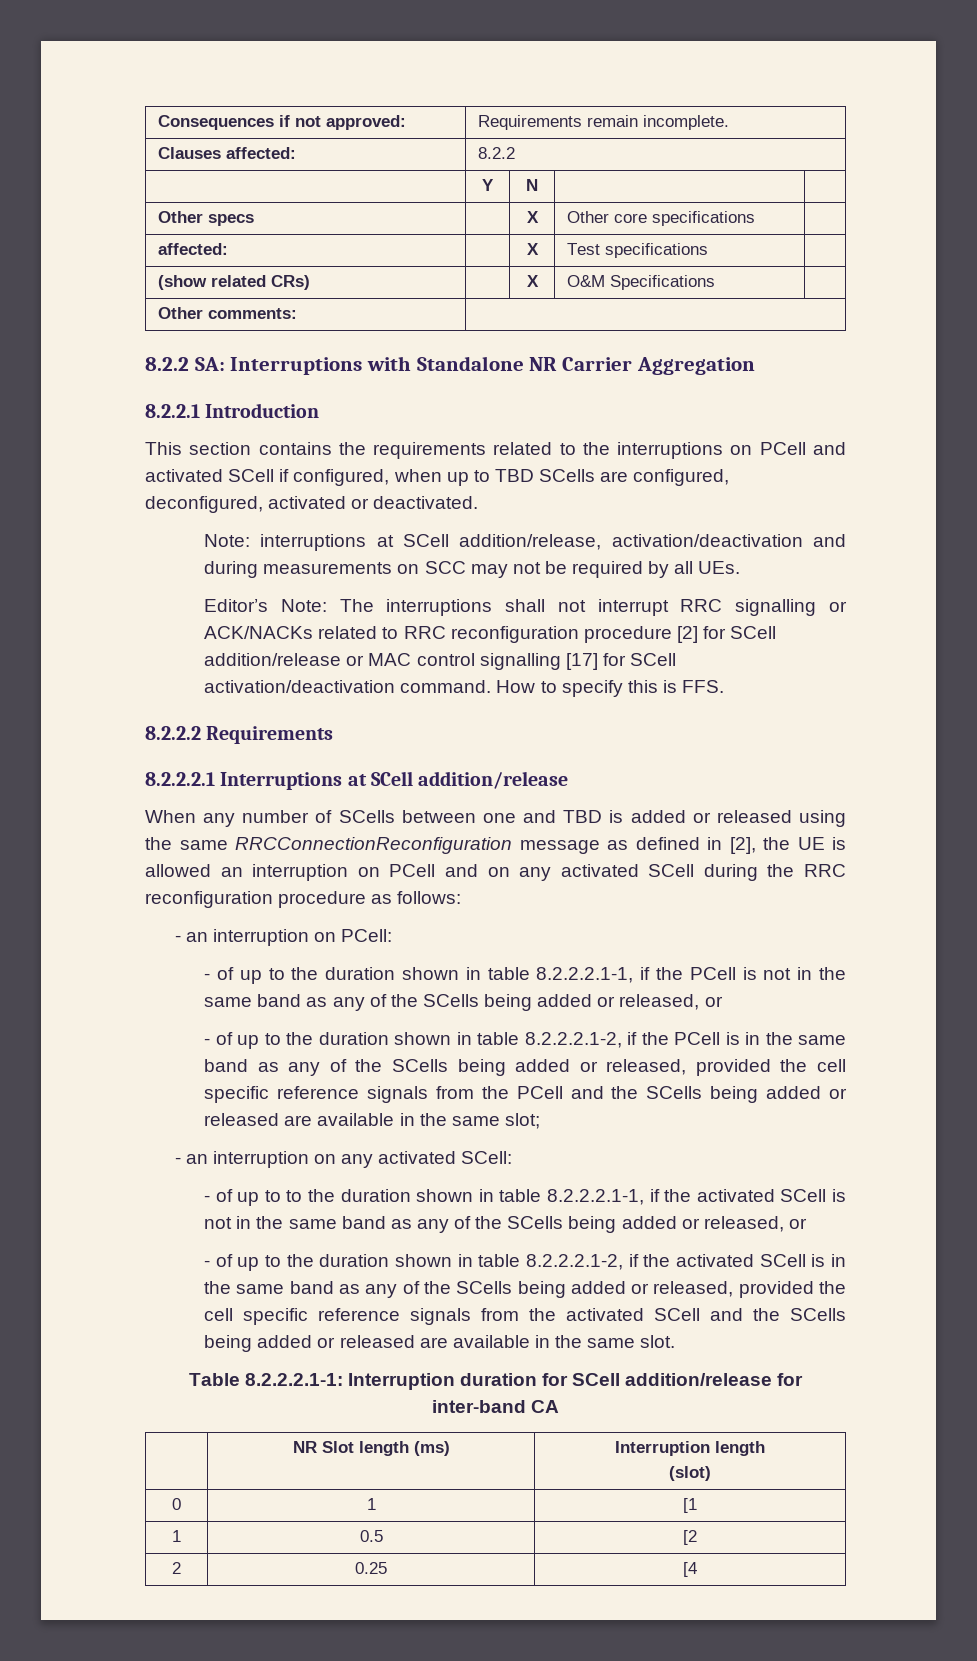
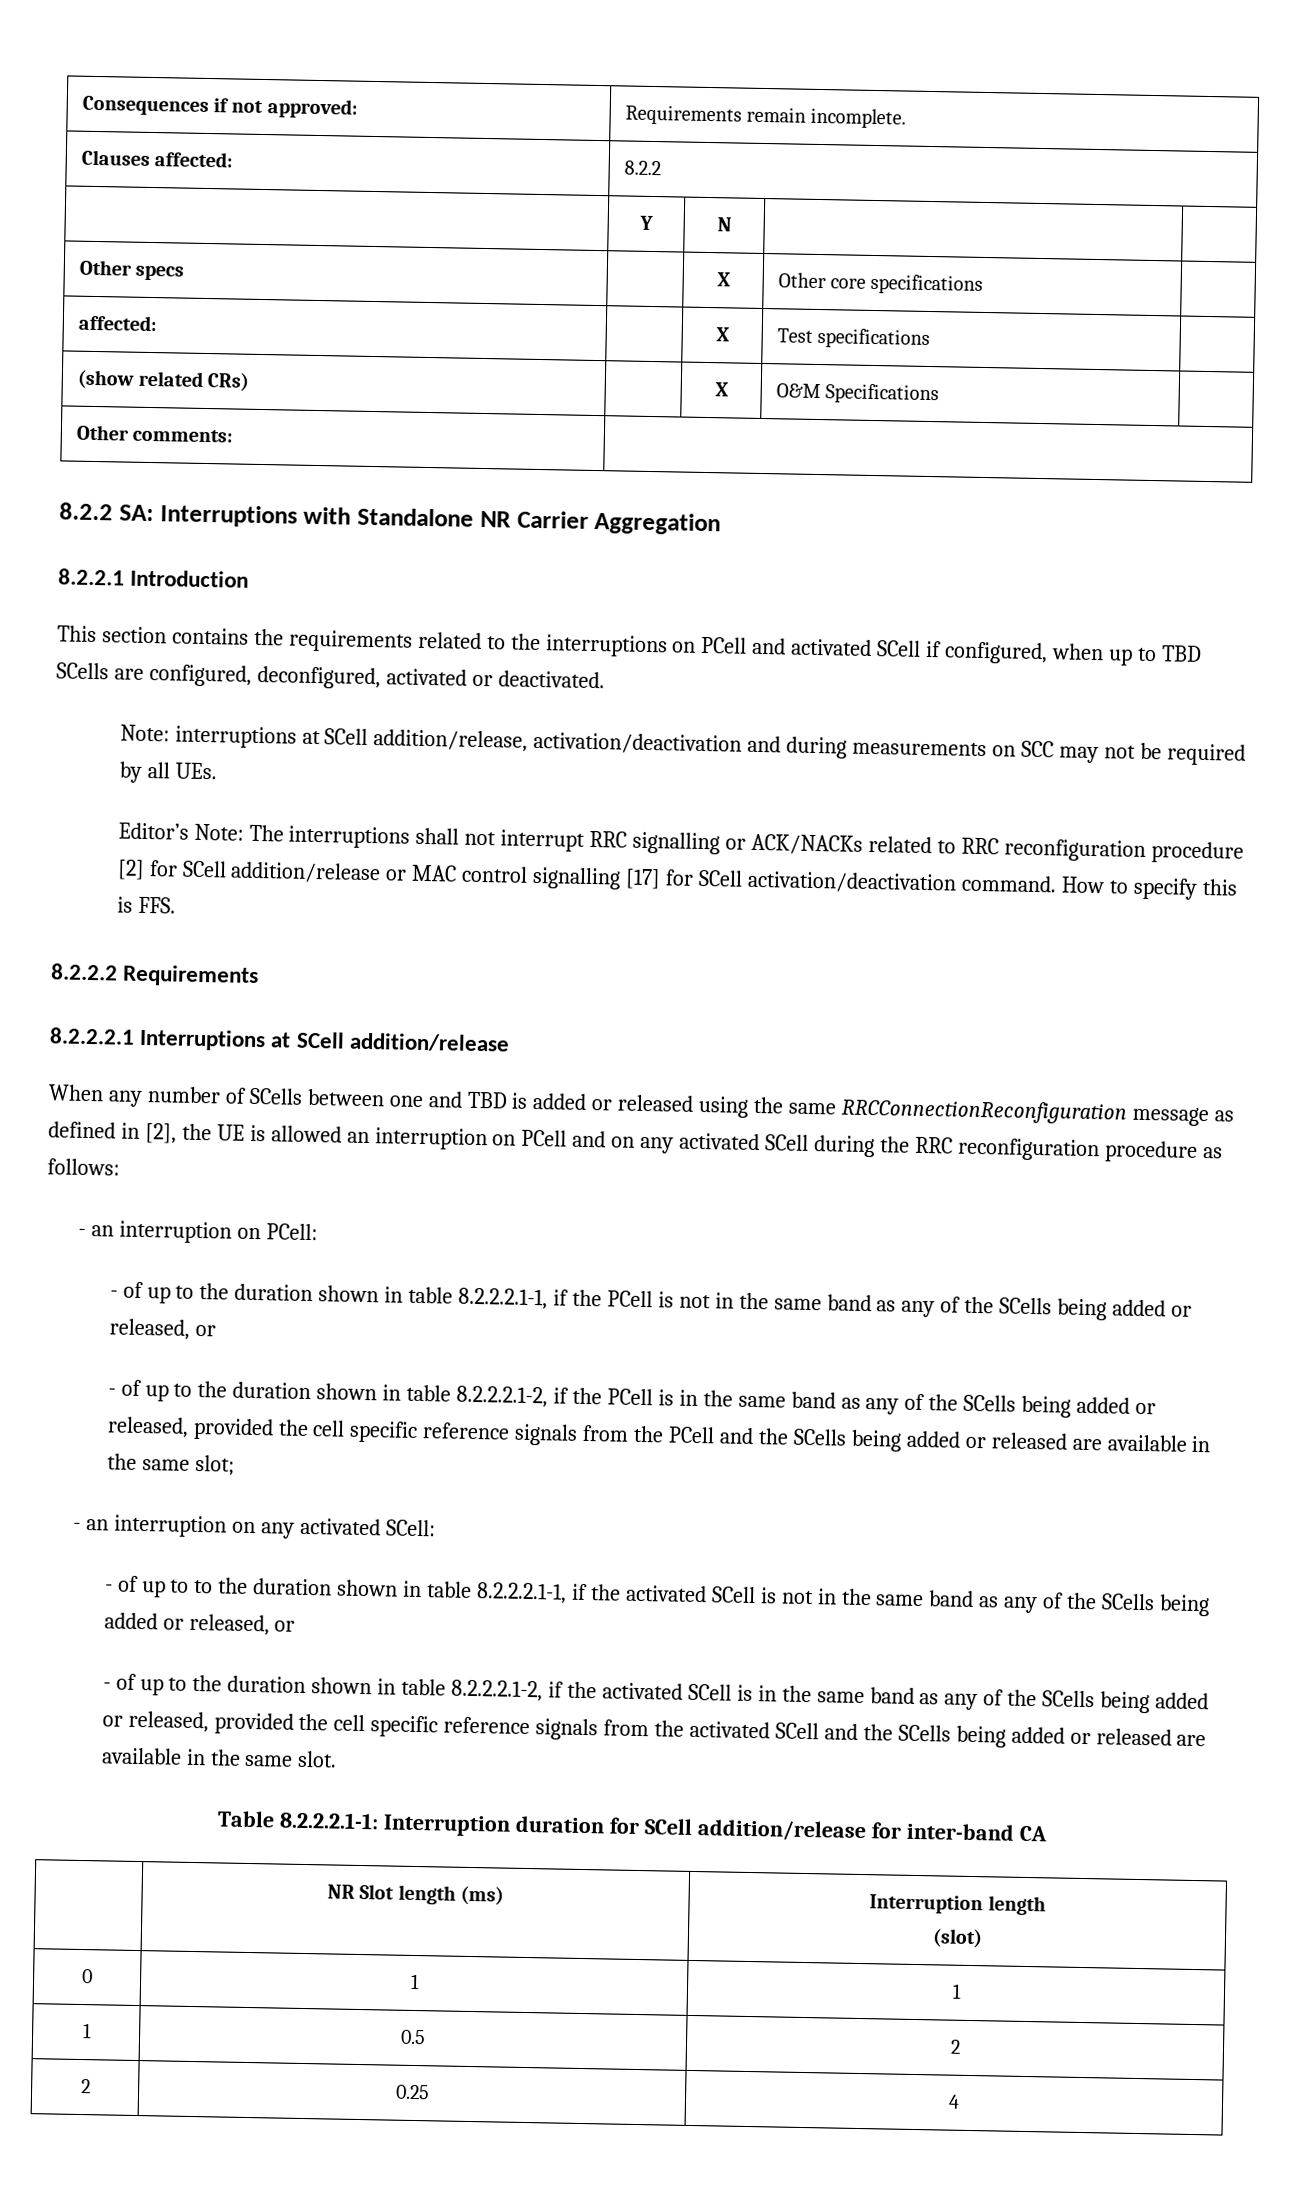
[683,1498,697,1513] [1 -> [951,1983,962,1999] 1
[683,1530,697,1545] [2 -> [949,2039,961,2054] 2
[683,1562,697,1577] [4 -> [948,2094,960,2109] 4

